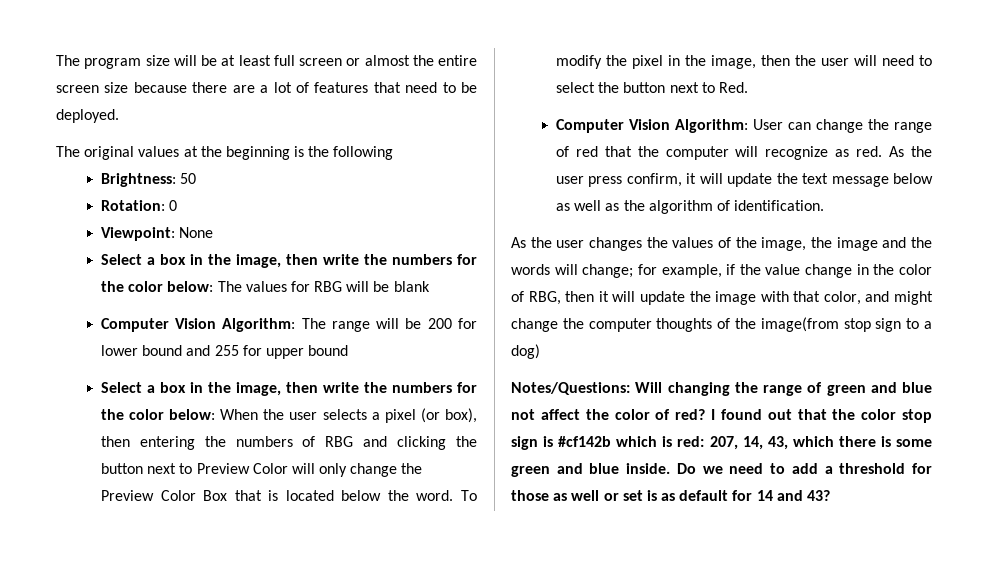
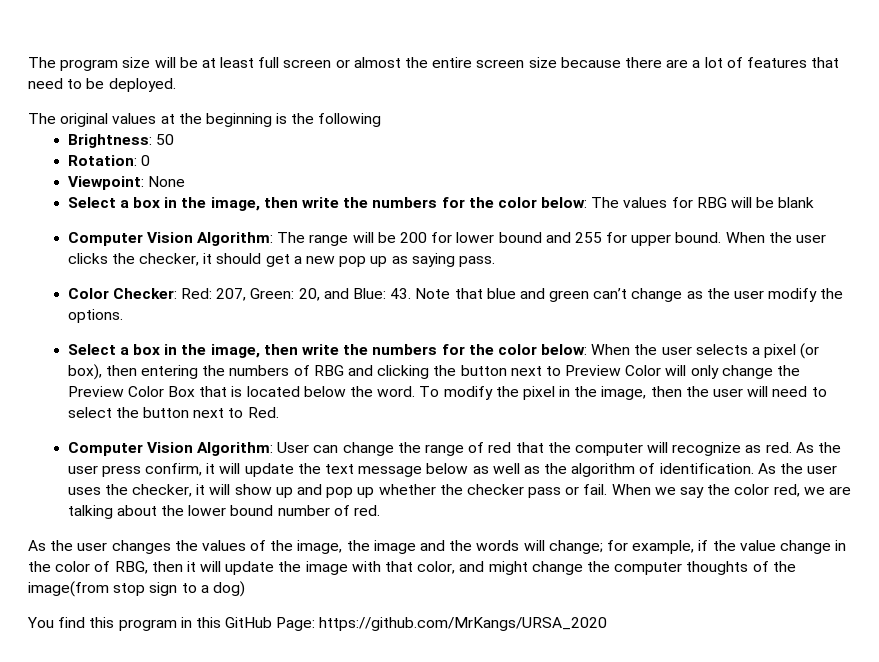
[308,345,349,356] bound -> [675,232,826,243] [67,253,495,267] [67,288,844,302] [67,309,123,323] bound. When the user clicks the checker, it should get a new pop up as saying pass. // Color Checker: Red: 207, Green: 20, and Blue: 43. Note that blue and green can’t change as the user modify the options.
(825, 205) none -> [757,463,838,474] [67,484,851,498] [67,505,380,519] As the user uses the checker, it will show up and pop up whether the checker pass or fail. When we say the color red, we are talking about the lower bound number of red.
[511,382,932,396] [511,409,932,423] [511,436,932,450] [511,463,932,477] [511,490,831,501] Notes/Questions: Will changing the range of green and blue not affect the color of red? I found out that the color stop sign is #cf142b which is red: 207, 14, 43, which there is some green and blue inside. Do we need to add a threshold for those as well or set is as default for 14 and 43? -> [27,617,608,631] You find this program in this GitHub Page: https://github.com/MrKangs/URSA_2020

